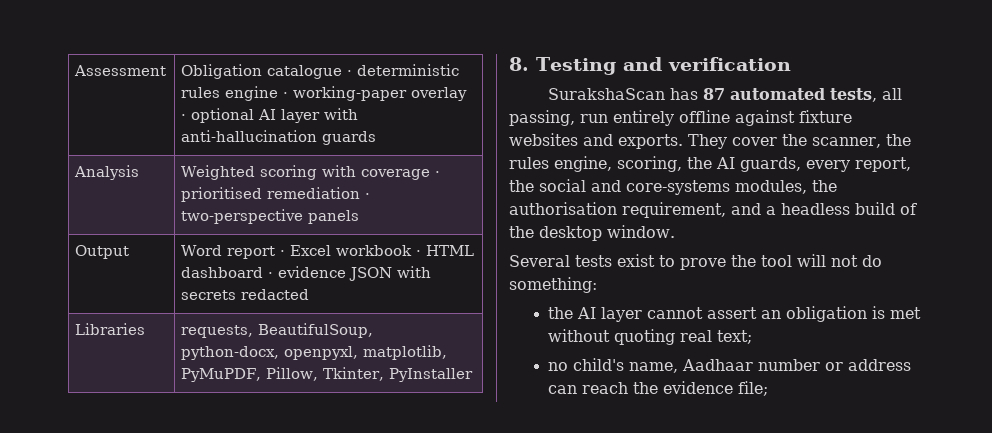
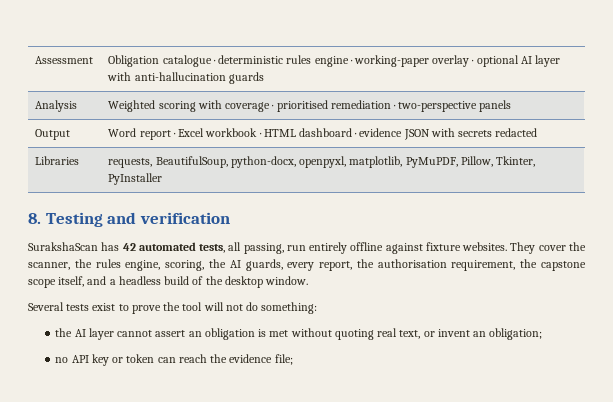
[703,88,726,100] 87 -> [122,243,136,251] 42
[509,133,683,149] websites and exports. -> [462,242,508,251] websites.
[539,179,837,195] [509,202,726,218] social and core-systems modules, the authorisation requirement, -> [377,259,586,271] [28,276,85,288] authorisation requirement, the capstone scope itself,
[716,330,752,344] [547,358,911,373] text; // no child's name, Aadhaar number or address -> [399,328,543,340] [55,354,155,366] text, or invent an obligation; // no API key or token

